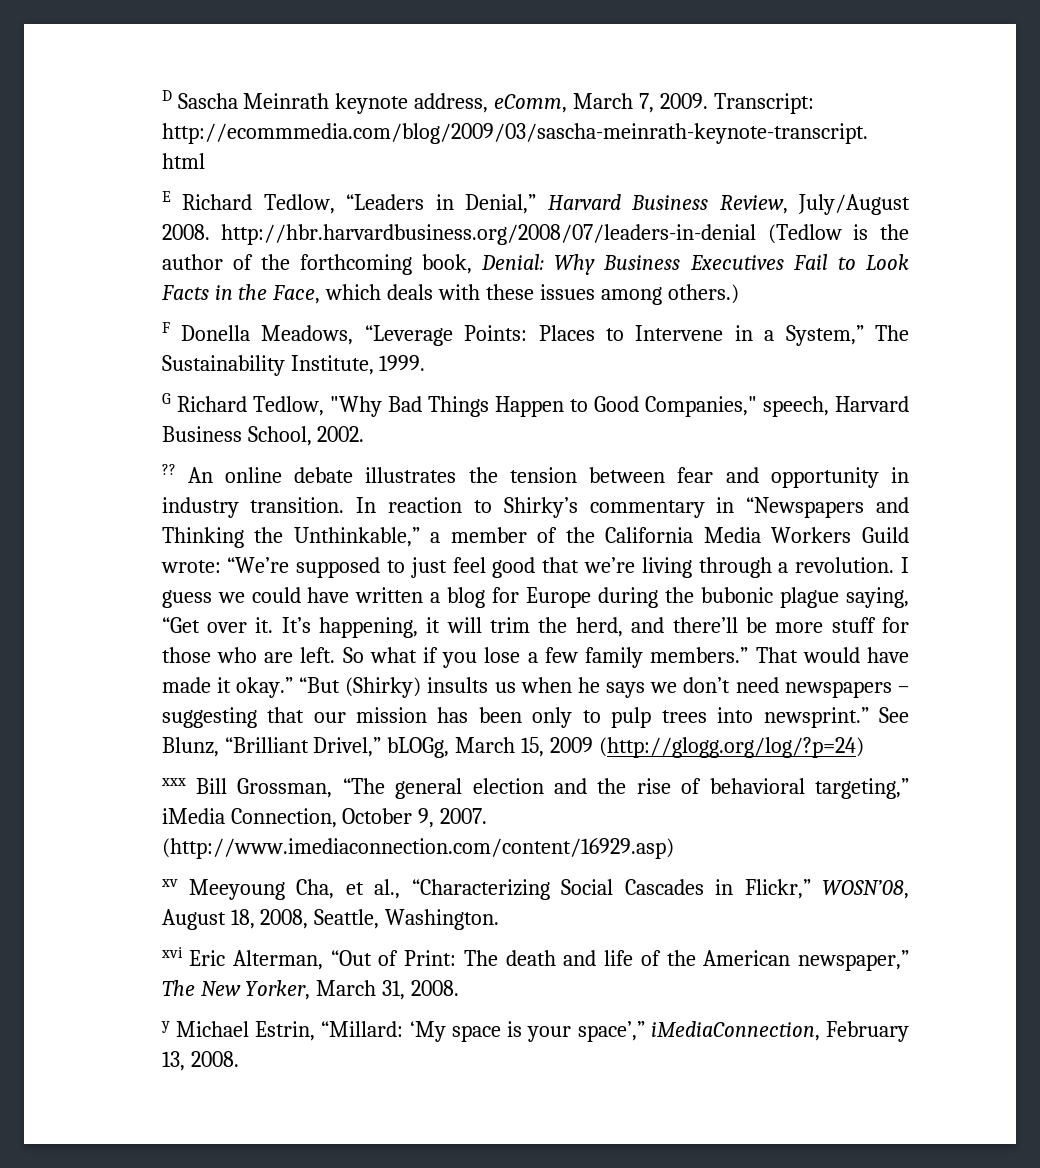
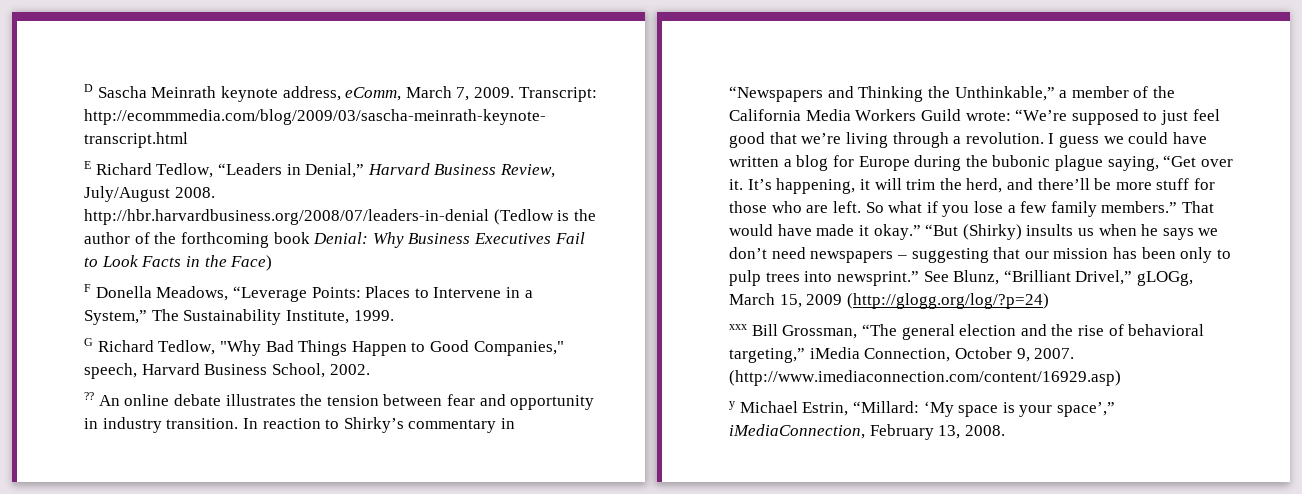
[422,254,473,274] book, -> [273,232,310,244] book
[272,284,739,305] Face, which deals with these issues among others.) -> [230,255,273,271] Face)
[387,737,450,758] bLOGg, -> [1137,271,1194,286] gLOGg,
[160,879,909,900] [161,909,500,930] [160,947,909,971] [161,980,460,1000] // xv Meeyoung Cha, et al., “Characterizing Social Cascades in Flickr,” WOSN’08, August 18, 2008, Seattle, Washington. // xvi Eric Alterman, “Out of Print: The death and life of the American newspaper,” The New Yorker, March 31, 2008. -> (1122, 378) none

